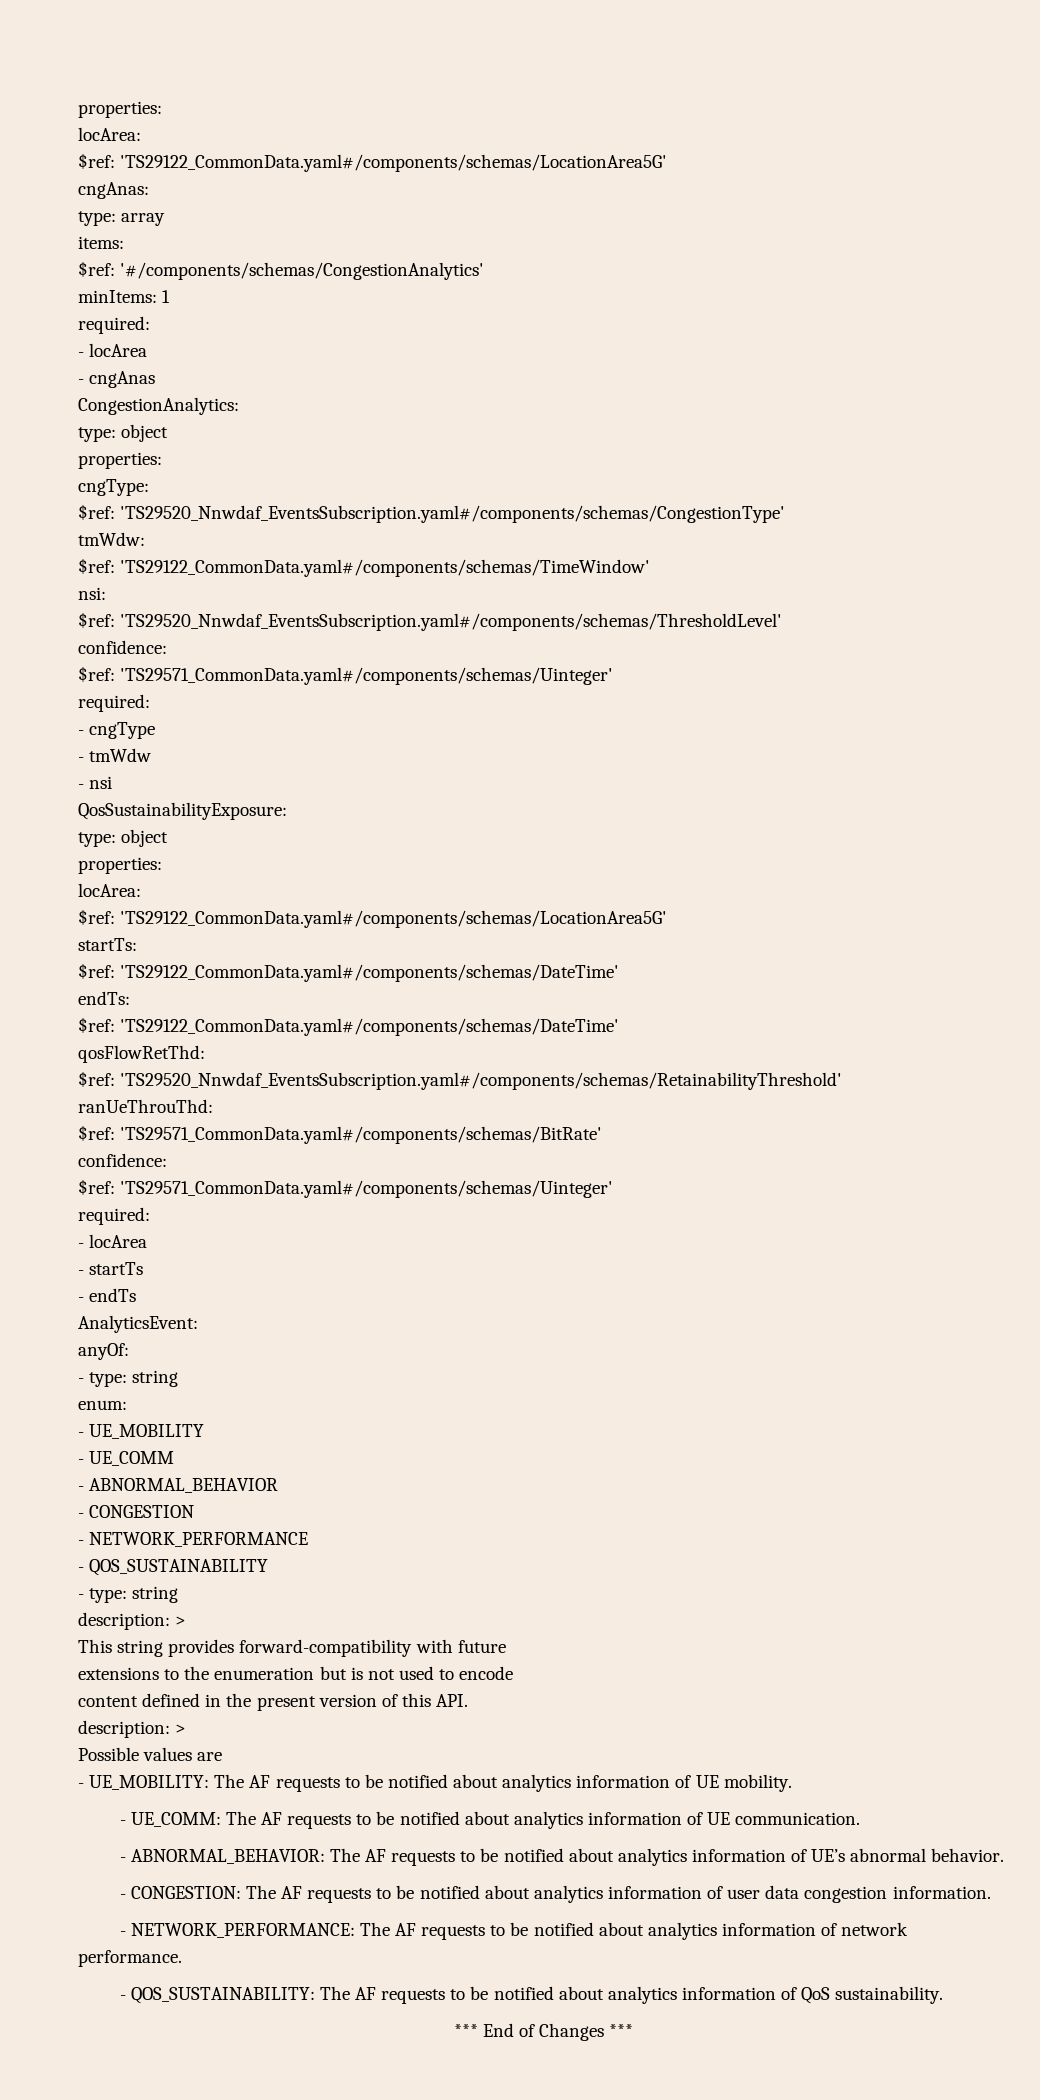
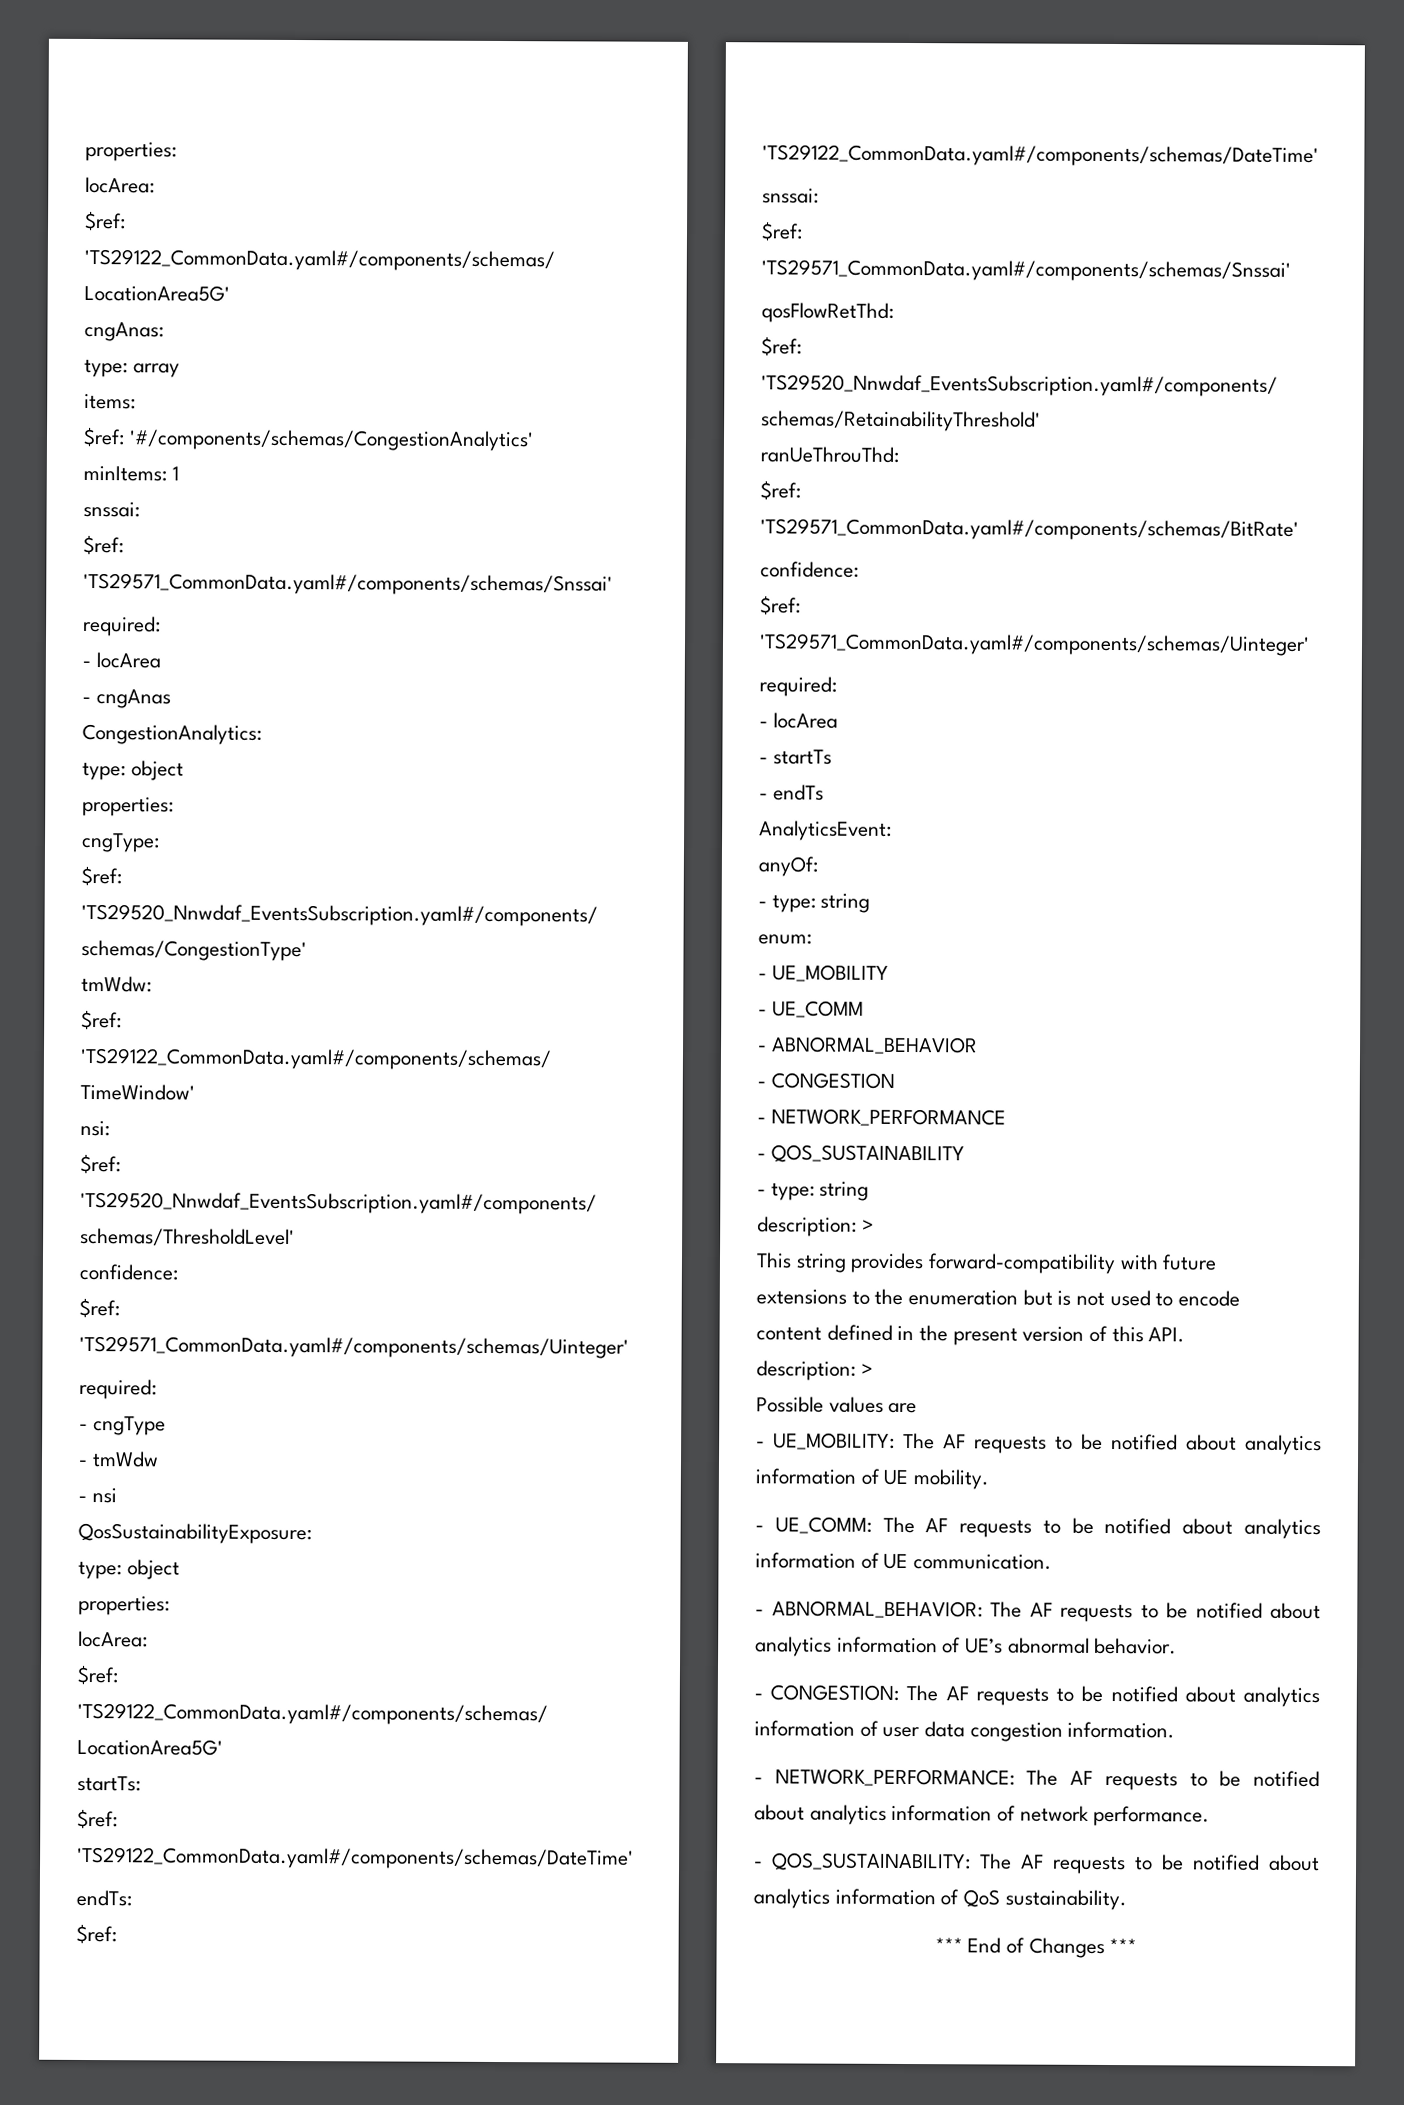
(171, 296) none -> [83,501,140,518] [83,534,124,556] [83,572,613,596] // snssai: // $ref: 'TS29571_CommonData.yaml#/components/schemas/Snssai'
(620, 1027) none -> [762,188,819,204] [761,221,803,242] [761,259,1291,282] // snssai: // $ref: 'TS29571_CommonData.yaml#/components/schemas/Snssai'

